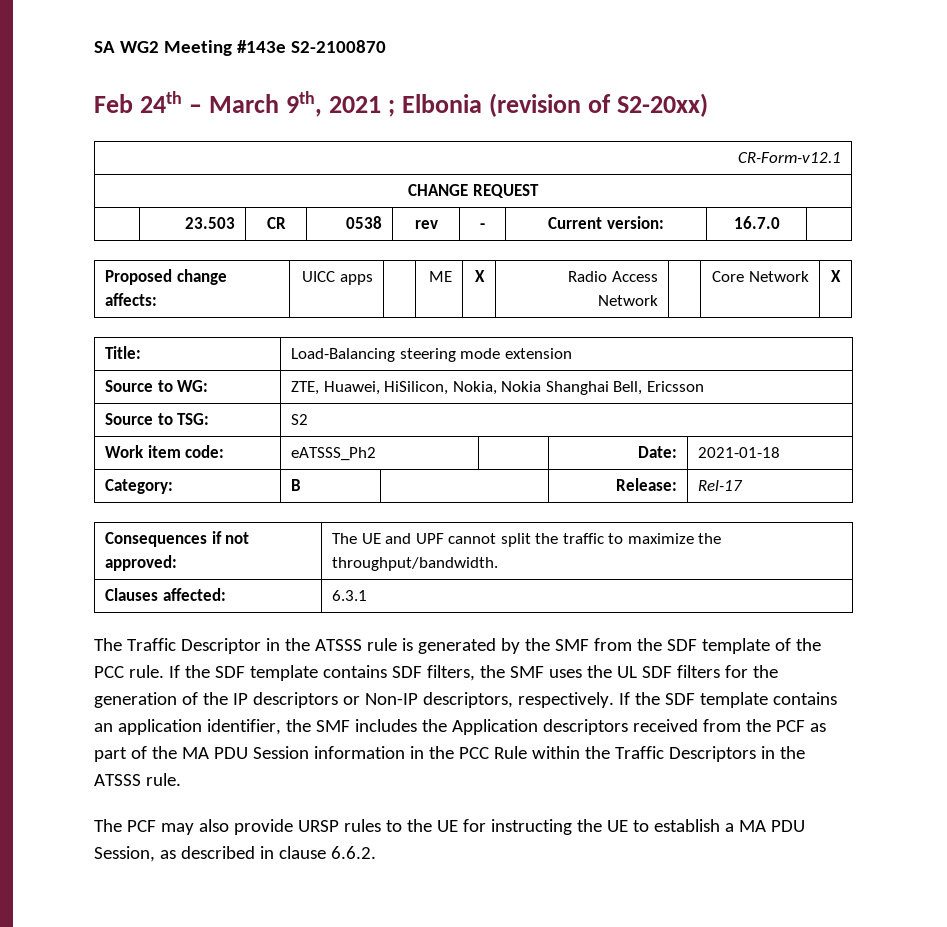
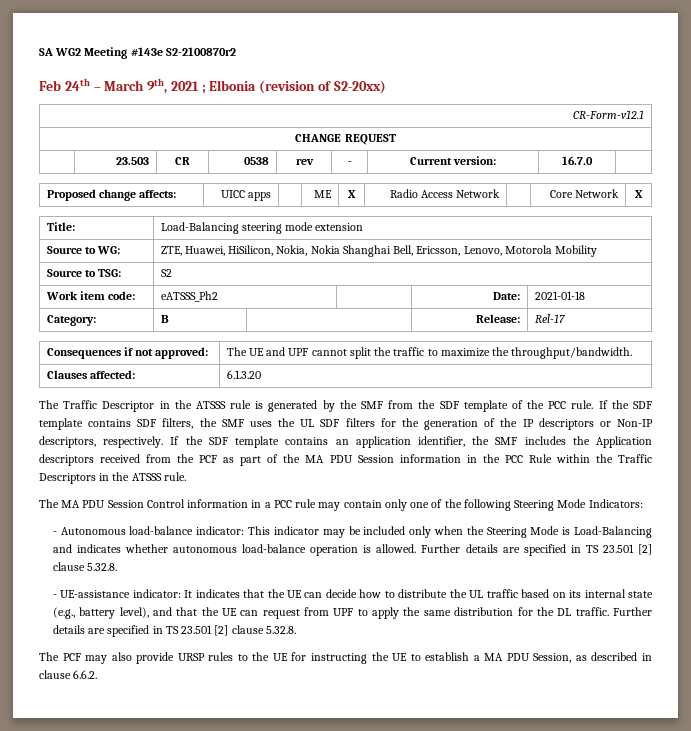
[290,40,386,53] S2-2100870 -> [165,47,236,56] S2-2100870r2
[646,381,704,392] Ericsson -> [416,245,598,257] Ericsson, Lenovo, Motorola Mobility
[332,590,368,601] 6.3.1 -> [226,370,261,379] 6.1.3.20
(181, 779) none -> [39,499,643,511] [52,526,653,538] [52,544,653,556] [52,562,118,571] [52,589,653,598] [52,607,652,619] [52,625,296,637] // The MA PDU Session Control information in a PCC rule may contain only one of the following Steering Mode Indicators: // - Autonomous load-balance indicator: This indicator may be included only when the Steering Mode is Load-Balancing and indicates whether autonomous load-balance operation is allowed. Further details are specified in TS 23.501 [2] clause 5.32.8. // - UE-assistance indicator: It indicates that the UE can decide how to distribute the UL traffic based on its internal state (e.g., battery level), and that the UE can request from UPF to apply the same distribution for the DL traffic. Further details are specified in TS 23.501 [2] clause 5.32.8.

